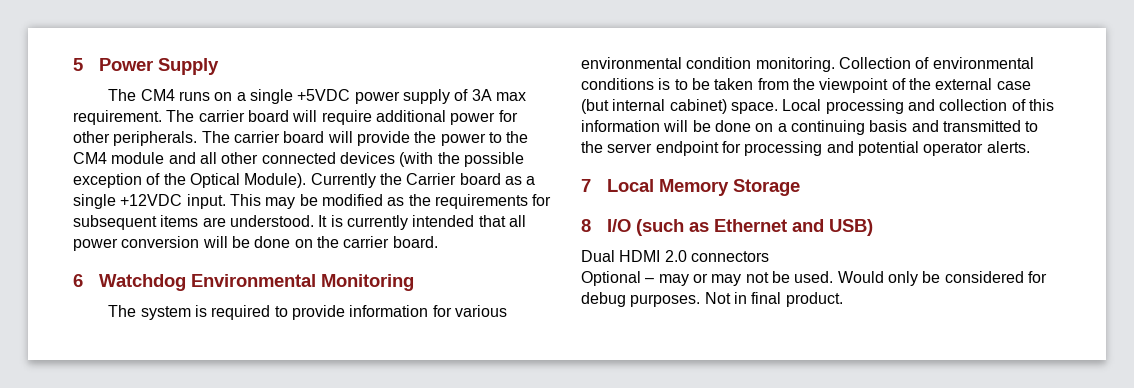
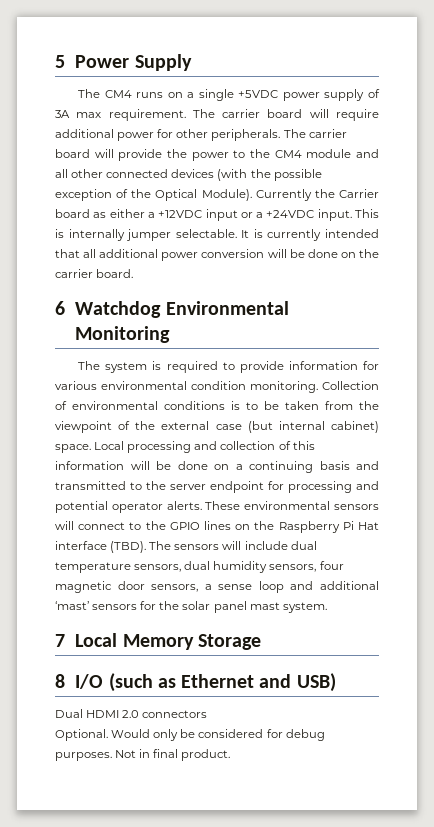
[526,176,536,185] [73,194,552,209] [73,215,314,230] a single +12VDC input. This may be modified as the requirements for subsequent items are understood. -> [109,209,380,221] [55,229,237,241] either a +12VDC input or a +24VDC input. This is internally jumper selectable.
(526, 221) none -> [99,249,159,258] additional
(1030, 147) none -> [205,501,379,510] [55,521,379,533] [55,541,317,553] [55,561,344,573] [55,581,379,593] [55,601,327,613] These environmental sensors will connect to the GPIO lines on the Raspberry Pi Hat interface (TBD). The sensors will include dual temperature sensors, dual humidity sensors, four magnetic door sensors, a sense loop and additional ‘mast’ sensors for the solar panel mast system.
[581,271,834,286] Optional – may or may not be used. -> [55,729,108,741] Optional.

